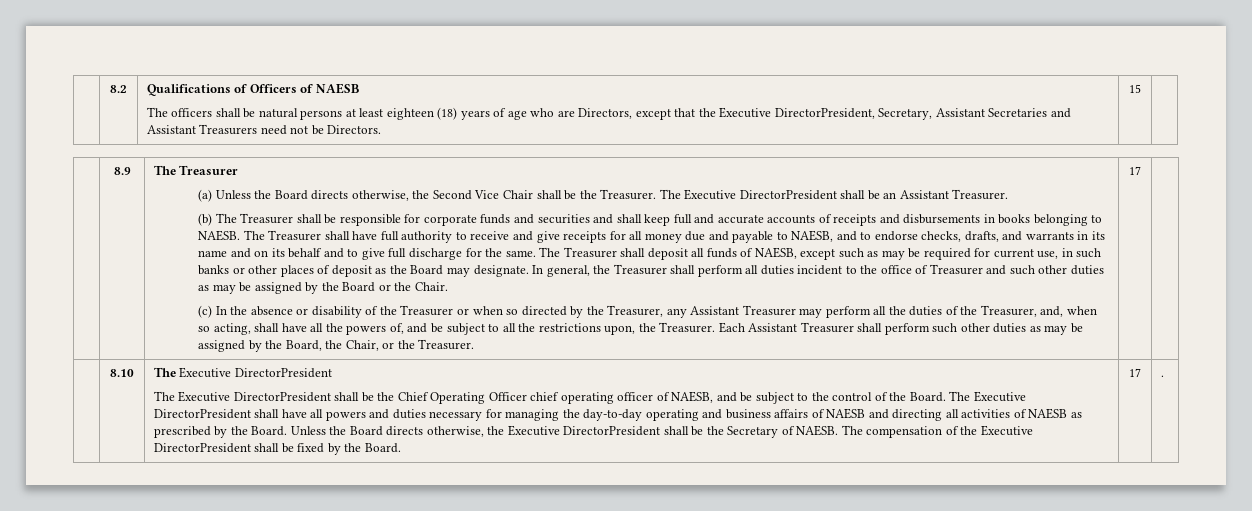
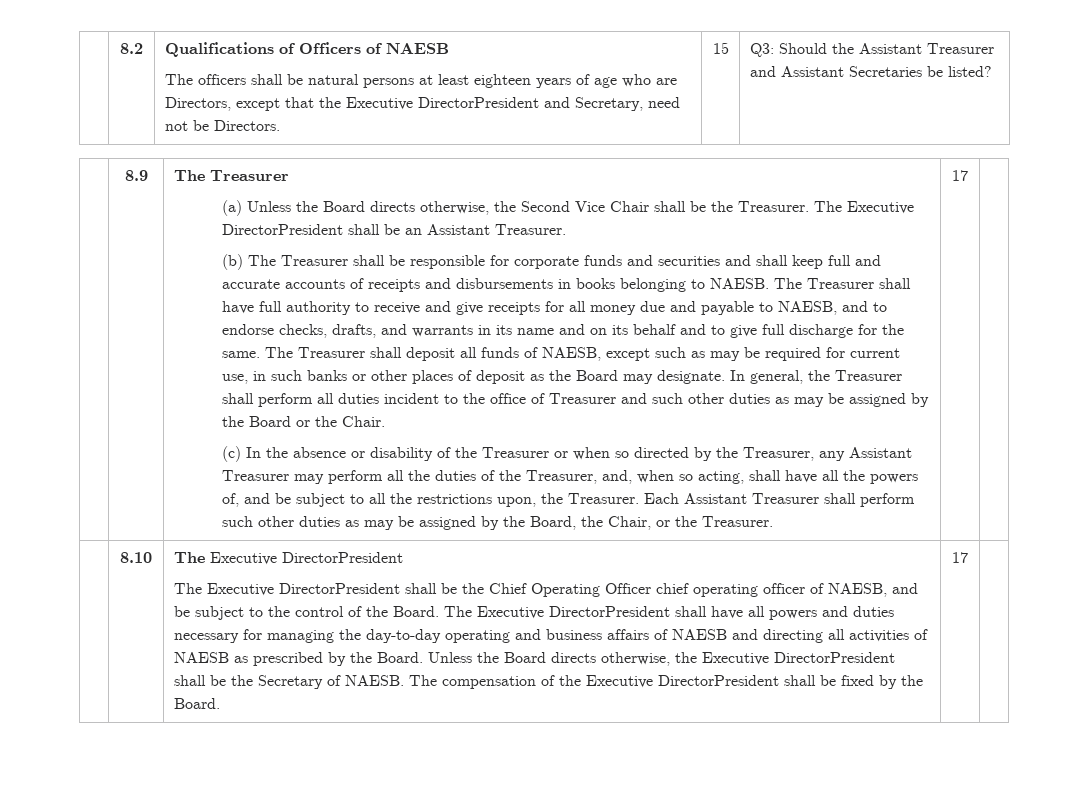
[437,107,458,120] (18) -> (531, 81) none
[774,108,1071,120] [146,124,258,135] DirectorPresident, Secretary, Assistant Secretaries and Assistant Treasurers -> [417,97,643,111] DirectorPresident and Secretary,
(1141, 88) none -> [749,43,994,57] [749,66,992,77] Q3: Should the Assistant Treasurer and Assistant Secretaries be listed?
[1160,375,1164,377] . -> (968, 557) none

